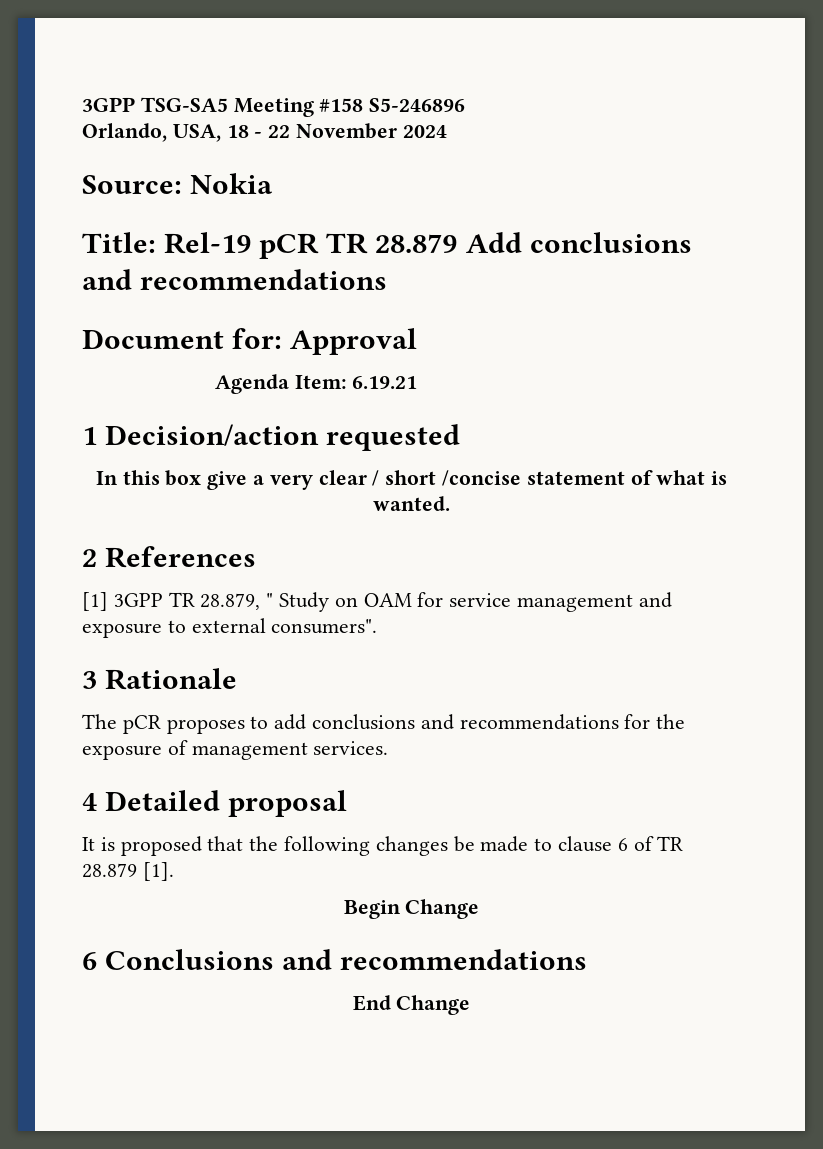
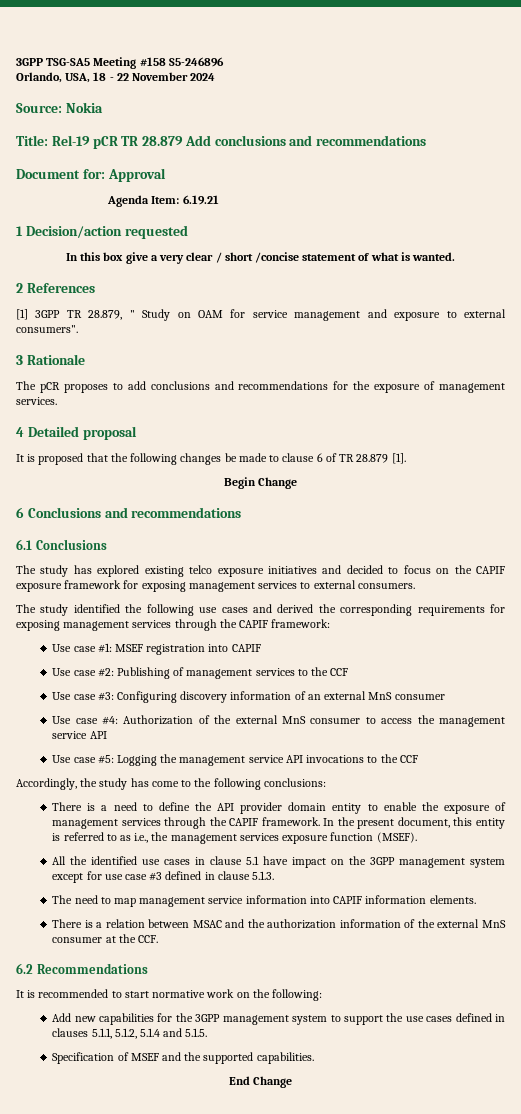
(588, 959) none -> [16,539,107,550] [16,565,506,577] [16,580,415,592] [16,604,506,616] [16,619,331,631] [52,643,261,655] [52,667,349,679] [52,691,445,703] [52,715,505,727] [52,731,107,739] [52,754,418,766] [16,778,326,790] [52,802,507,814] [52,817,505,829] [52,832,417,844] [52,856,505,868] [52,871,275,883] [52,895,476,907] [52,919,507,929] [52,934,158,943] [16,963,148,974] [16,989,323,1001] [52,1013,506,1025] [52,1028,208,1039] [52,1052,314,1064] // 6.1 Conclusions // The study has explored existing telco exposure initiatives and decided to focus on the CAPIF exposure framework for exposing management services to external consumers. // The study identified the following use cases and derived the corresponding requirements for exposing management services through the CAPIF framework: // Use case #1: MSEF registration into CAPIF // Use case #2: Publishing of management services to the CCF // Use case #3: Configuring discovery information of an external MnS consumer // Use case #4: Authorization of the external MnS consumer to access the management service API // Use case #5: Logging the management service API invocations to the CCF // Accordingly, the study has come to the following conclusions: // There is a need to define the API provider domain entity to enable the exposure of management services through the CAPIF framework. In the present document, this entity is referred to as i.e., the management services exposure function (MSEF). // All the identified use cases in clause 5.1 have impact on the 3GPP management system except for use case #3 defined in clause 5.1.3. // The need to map management service information into CAPIF information elements. // There is a relation between MSAC and the authorization information of the external MnS consumer at the CCF. // 6.2 Recommendations // It is recommended to start normative work on the following: // Add new capabilities for the 3GPP management system to support the use cases defined in clauses 5.1.1, 5.1.2, 5.1.4 and 5.1.5. // Specification of MSEF and the supported capabilities.

